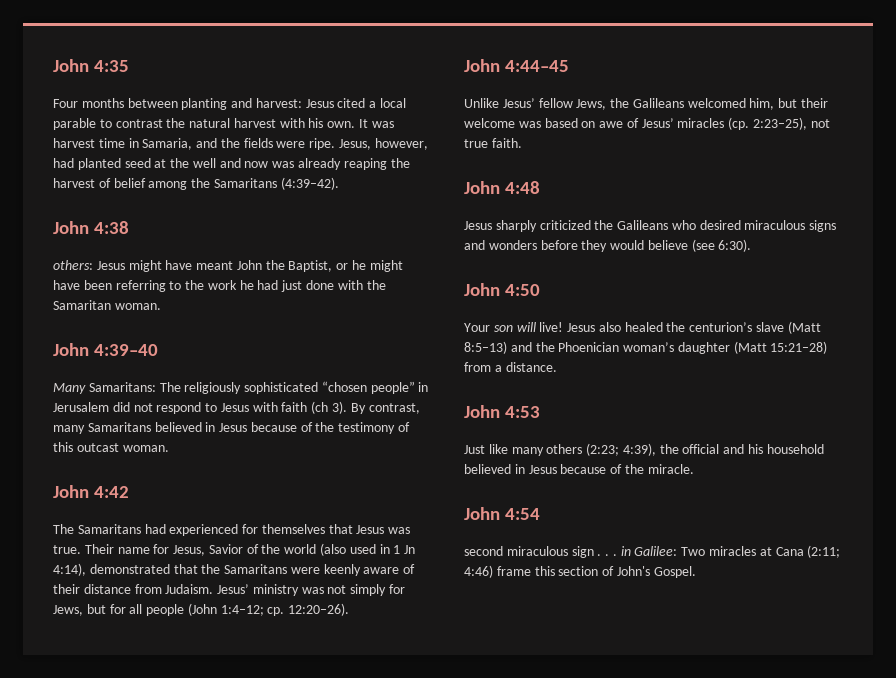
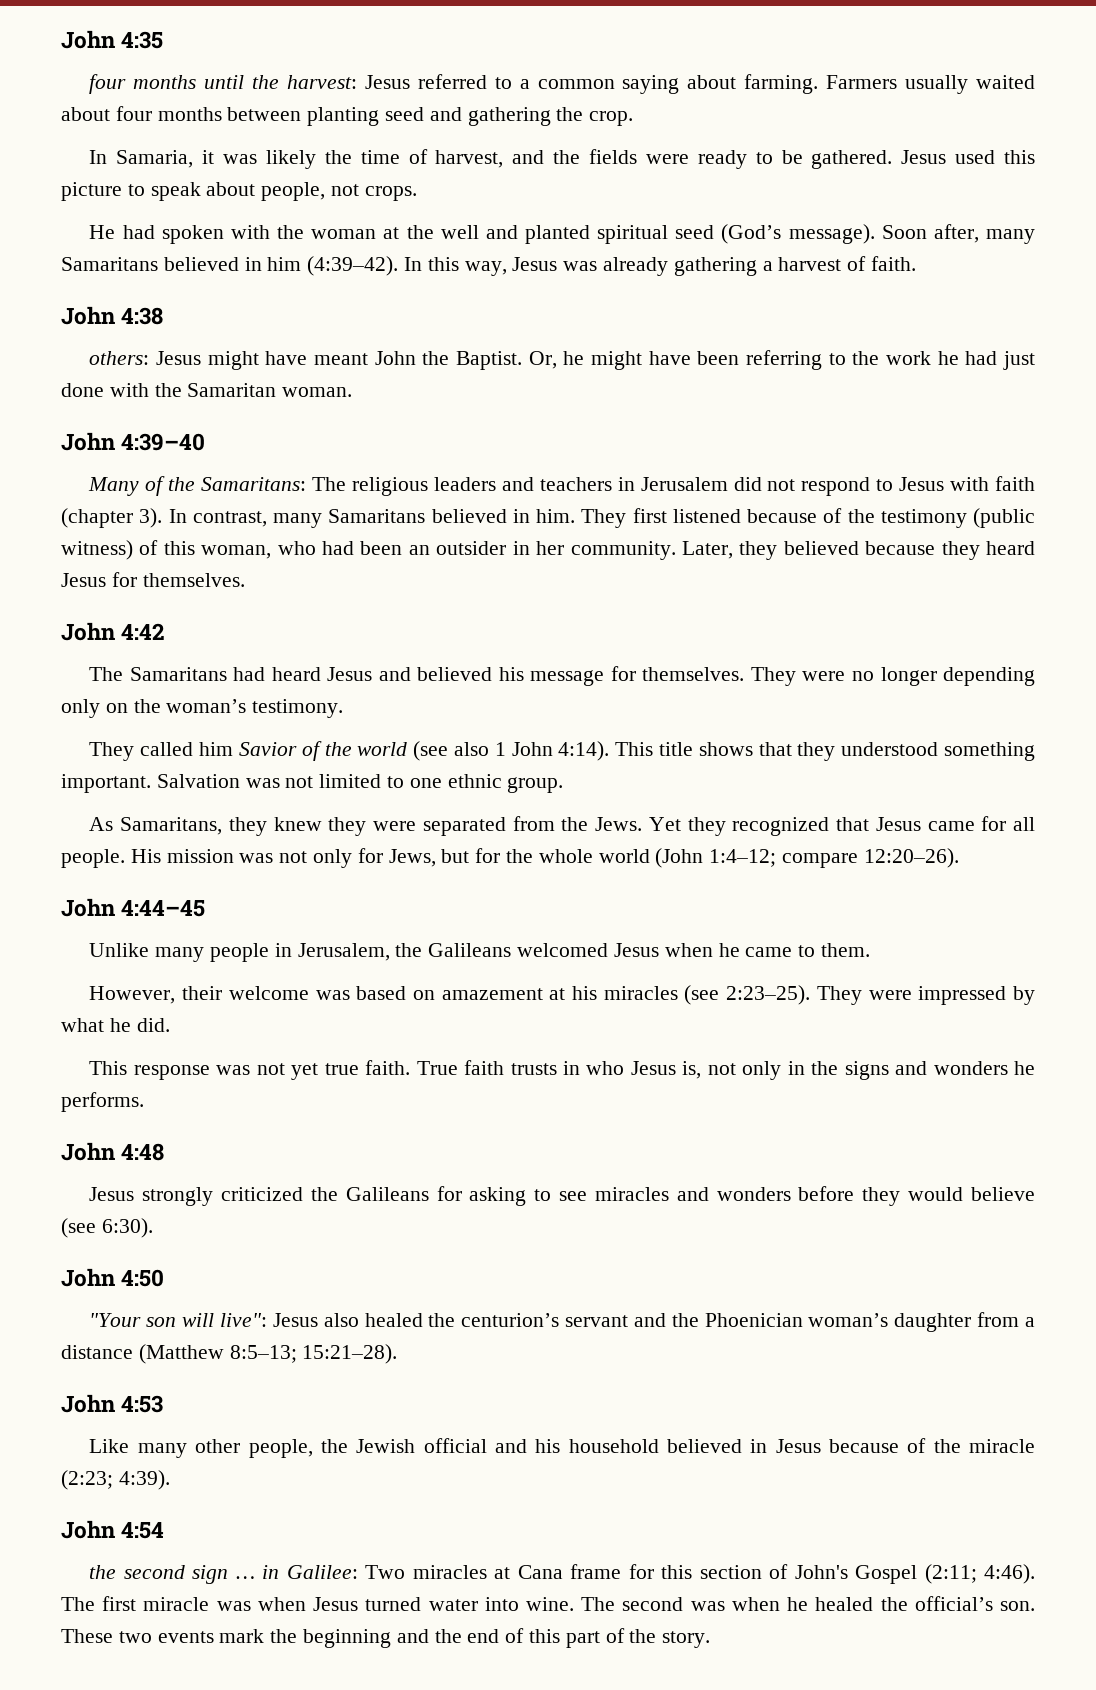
[53,98,407,110] [53,118,394,130] [53,138,428,150] [53,158,410,170] [53,177,339,190] Four months between planting and harvest: Jesus cited a local parable to contrast the natural harvest with his own. It was harvest time in Samaria, and the fields were ripe. Jesus, however, had planted seed at the well and now was already reaping the harvest of belief among the Samaritans (4:39–42). -> [89,74,1035,94] [61,106,634,126] [89,149,1035,169] [61,182,417,201] [89,224,1035,244] [61,256,917,276] four months until the harvest: Jesus referred to a common saying about farming. Farmers usually waited about four months between planting seed and gathering the crop. // In Samaria, it was likely the time of harvest, and the fields were ready to be gathered. Jesus used this picture to speak about people, not crops. // He had spoken with the woman at the well and planted spiritual seed (God’s message). Soon after, many Samaritans believed in him (4:39–42). In this way, Jesus was already gathering a harvest of faith.
[288,260,349,272] Baptist, or -> [456,351,557,370] Baptist. Or,
[88,381,415,394] Samaritans: The religiously sophisticated “chosen people” -> [145,476,612,496] of the Samaritans: The religious leaders and teachers
[311,401,366,414] (ch 3). By -> [61,508,187,528] (chapter 3). In
[219,422,411,434] [53,442,169,452] Jesus because of the testimony of this outcast woman. -> [536,508,1035,528] [61,540,1035,560] [61,572,245,587] him. They first listened because of the testimony (public witness) of this woman, who had been an outsider in her community. Later, they believed because they heard Jesus for themselves.
[169,524,411,536] [53,543,416,556] [53,563,416,576] [53,584,387,596] experienced for themselves that Jesus was true. Their name for Jesus, Savior of the world (also used in 1 Jn 4:14), demonstrated that the Samaritans were keenly aware of their distance from Judaism. Jesus’ ministry was not simply -> [271,666,1036,686] [61,699,344,718] [89,741,1035,761] [61,774,564,793] [89,816,1035,836] [61,849,353,868] heard Jesus and believed his message for themselves. They were no longer depending only on the woman’s testimony. // They called him Savior of the world (see also 1 John 4:14). This title shows that they understood something important. Salvation was not limited to one ethnic group. // As Samaritans, they knew they were separated from the Jews. Yet they recognized that Jesus came for all people. His mission was not only
[129,604,185,616] all people -> [506,849,650,863] the whole world
[267,607,285,616] cp. -> [782,853,859,868] compare
[502,98,798,110] Jesus’ fellow Jews, the Galileans welcomed him, but -> [155,943,870,962] [89,986,176,1004] many people in Jerusalem, the Galileans welcomed Jesus when he came to them. // However,
[599,117,830,130] [464,138,522,148] awe of Jesus’ miracles (cp. 2:23–25), not true faith. -> [441,985,1035,1005] [61,1018,170,1032] [89,1060,1035,1080] [61,1092,144,1112] amazement at his miracles (see 2:23–25). They were impressed by what he did. // This response was not yet true faith. True faith trusts in who Jesus is, not only in the signs and wonders he performs.
[495,220,537,232] sharply -> [142,1187,214,1206] strongly
[671,220,837,232] who desired miraculous signs -> [436,1186,669,1206] for asking to see miracles
[464,323,490,332] Your -> [89,1313,142,1327] "Your
[539,322,564,332] live! -> [219,1313,267,1327] live":
[756,321,821,334] [464,341,507,354] slave (Matt 8:5–13) -> [565,1315,629,1327] servant
[733,341,828,354] [464,362,557,372] [464,405,541,418] [464,443,679,456] (Matt 15:21–28) from a distance. // John 4:53 // Just like many others (2:23; 4:39), the -> [977,1312,1036,1327] [61,1344,398,1364] [61,1394,164,1413] [89,1439,416,1458] from a distance (Matthew 8:5–13; 15:21–28). // John 4:53 // Like many other people, the Jewish
[647,464,694,474] miracle. -> [969,1439,1036,1453] [61,1470,170,1490] miracle (2:23; 4:39).
[464,546,617,558] second miraculous sign . . . -> [89,1565,255,1584] the second sign …
[807,545,841,558] [464,565,531,578] (2:11; 4:46) frame -> [570,1564,654,1579] frame for
[653,566,696,578] Gospel. -> [855,1564,1035,1584] [61,1596,1035,1611] [61,1628,711,1648] Gospel (2:11; 4:46). The first miracle was when Jesus turned water into wine. The second was when he healed the official’s son. These two events mark the beginning and the end of this part of the story.

